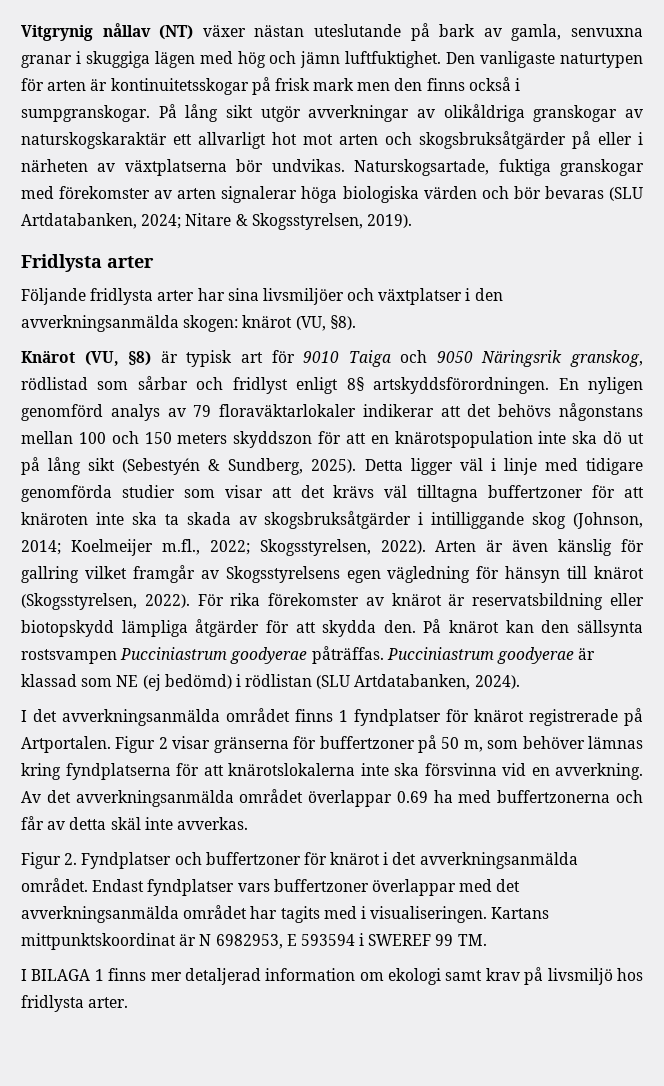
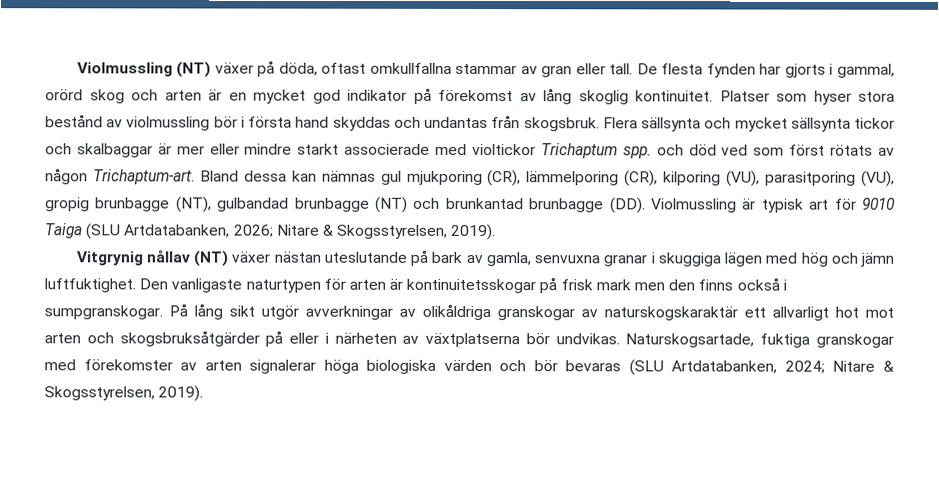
(21, 33) none -> [76,60,896,78] [45,87,895,105] [45,114,896,132] [45,143,896,159] [45,168,896,187] [45,196,896,214] [45,223,497,241] Violmussling (NT) växer på döda, oftast omkullfallna stammar av gran eller tall. De flesta fynden har gjorts i gammal, orörd skog och arten är en mycket god indikator på förekomst av lång skoglig kontinuitet. Platser som hyser stora bestånd av violmussling bör i första hand skyddas och undantas från skogsbruk. Flera sällsynta och mycket sällsynta tickor och skalbaggar är mer eller mindre starkt associerade med violtickor Trichaptum spp. och död ved som först rötats av någon Trichaptum-art. Bland dessa kan nämnas gul mjukporing (CR), lämmelporing (CR), kilporing (VU), parasitporing (VU), gropig brunbagge (NT), gulbandad brunbagge (NT) och brunkantad brunbagge (DD). Violmussling är typisk art för 9010 Taiga (SLU Artdatabanken, 2026; Nitare & Skogsstyrelsen, 2019). //
[21,254,154,272] [21,288,503,305] [21,315,356,332] [21,350,643,367] [21,376,644,394] [21,403,643,421] [21,431,644,448] [21,457,644,475] [21,485,644,502] [21,511,643,529] [21,539,644,556] [21,565,644,583] [21,593,644,610] [21,619,643,637] [21,646,596,664] [21,674,520,691] [21,708,643,726] [21,735,644,753] [21,763,643,780] [21,789,643,807] [21,816,248,830] [21,852,578,869] [21,878,521,896] [21,905,550,923] [21,933,487,950] [21,967,643,985] [21,995,129,1012] // Fridlysta arter // Följande fridlysta arter har sina livsmiljöer och växtplatser i den avverkningsanmälda skogen: knärot (VU, §8). // Knärot (VU, §8) är typisk art för 9010 Taiga och 9050 Näringsrik granskog, rödlistad som sårbar och fridlyst enligt 8§ artskyddsförordningen. En nyligen genomförd analys av 79 floraväktarlokaler indikerar att det behövs någonstans mellan 100 och 150 meters skyddszon för att en knärotspopulation inte ska dö ut på lång sikt (Sebestyén & Sundberg, 2025). Detta ligger väl i linje med tidigare genomförda studier som visar att det krävs väl tilltagna buffertzoner för att knäroten inte ska ta skada av skogsbruksåtgärder i intilliggande skog (Johnson, 2014; Koelmeijer m.fl., 2022; Skogsstyrelsen, 2022). Arten är även känslig för gallring vilket framgår av Skogsstyrelsens egen vägledning för hänsyn till knärot (Skogsstyrelsen, 2022). För rika förekomster av knärot är reservatsbildning eller biotopskydd lämpliga åtgärder för att skydda den. På knärot kan den sällsynta rostsvampen Pucciniastrum goodyerae påträffas. Pucciniastrum goodyerae är klassad som NE (ej bedömd) i rödlistan (SLU Artdatabanken, 2024). // I det avverkningsanmälda området finns 1 fyndplatser för knärot registrerade på Artportalen. Figur 2 visar gränserna för buffertzoner på 50 m, som behöver lämnas kring fyndplatserna för att knärotslokalerna inte ska försvinna vid en avverkning. Av det avverkningsanmälda området överlappar 0.69 ha med buffertzonerna och får av detta skäl inte avverkas. // Figur 2. Fyndplatser och buffertzoner för knärot i det avverkningsanmälda området. Endast fyndplatser vars buffertzoner överlappar med det avverkningsanmälda området har tagits med i visualiseringen. Kartans mittpunktskoordinat är N 6982953, E 593594 i SWEREF 99 TM. // I BILAGA 1 finns mer detaljerad information om ekologi samt krav på livsmiljö hos fridlysta arter. -> (204, 393) none

